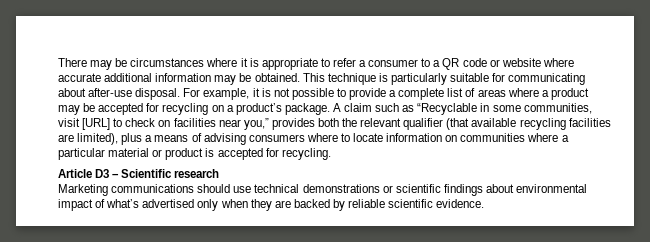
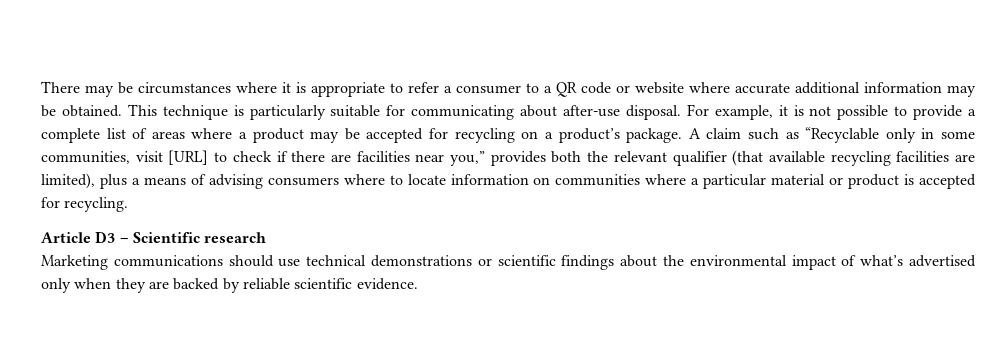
(478, 109) none -> [885,128,916,143] only
[158,120,171,127] on -> [276,151,351,162] if there are
(514, 188) none -> [663,255,684,266] the

